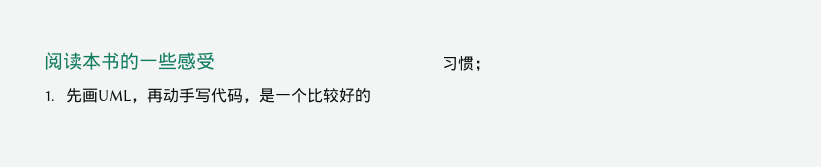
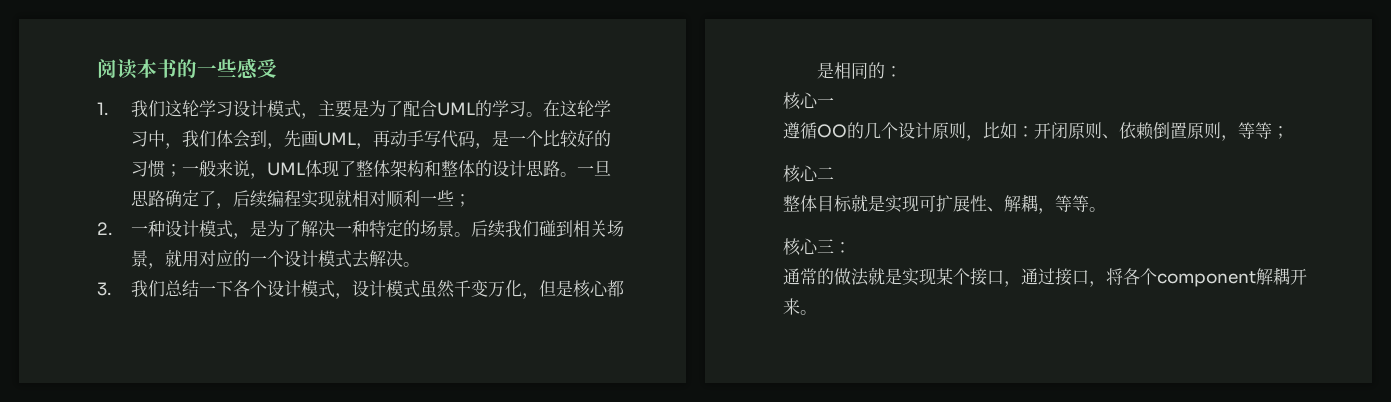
(55, 96) none -> [130,100,611,119] [130,130,284,149] 我们这轮学习设计模式，主要是为了配合UML的学习。在这轮学习中，我们体会到，
(490, 66) none -> [181,160,611,179] [130,189,471,209] [97,220,624,239] [130,249,420,269] [97,280,624,299] [816,62,902,79] [783,92,834,110] [783,122,1289,141] [783,165,834,183] [783,194,1106,214] [783,238,851,256] [783,267,1307,287] [783,298,817,315] 一般来说，UML体现了整体架构和整体的设计思路。一旦思路确定了，后续编程实现就相对顺利一些； // 2.一种设计模式，是为了解决一种特定的场景。后续我们碰到相关场景，就用对应的一个设计模式去解决。 // 3.我们总结一下各个设计模式，设计模式虽然千变万化，但是核心都是相同的： // 核心一 // 遵循OO的几个设计原则，比如：开闭原则、依赖倒置原则，等等； // 核心二 // 整体目标就是实现可扩展性、解耦，等等。 // 核心三： // 通常的做法就是实现某个接口，通过接口，将各个component解耦开来。

